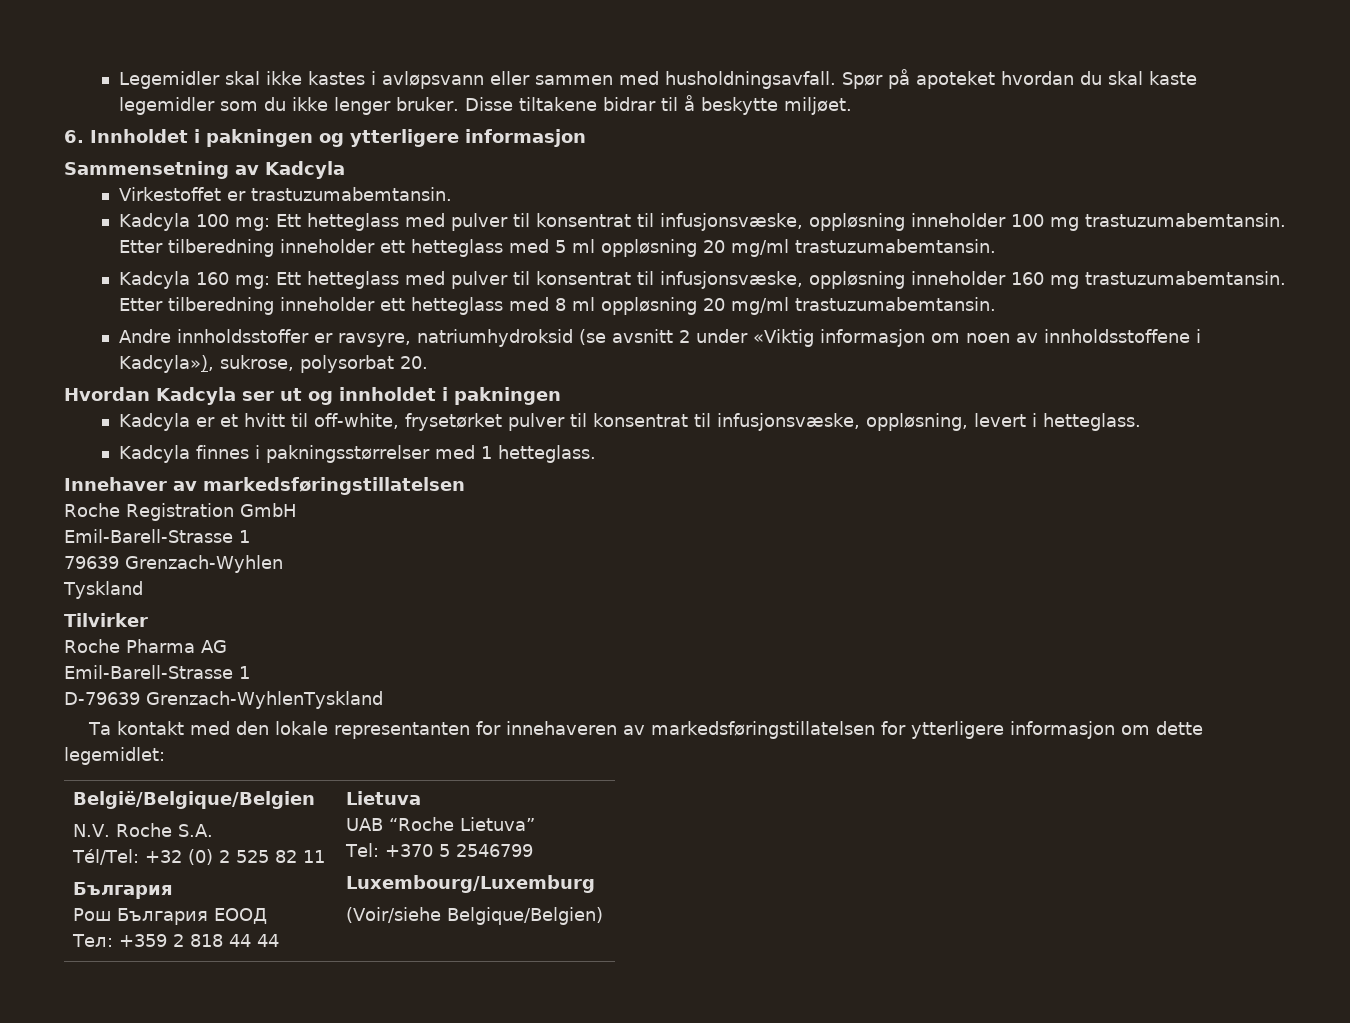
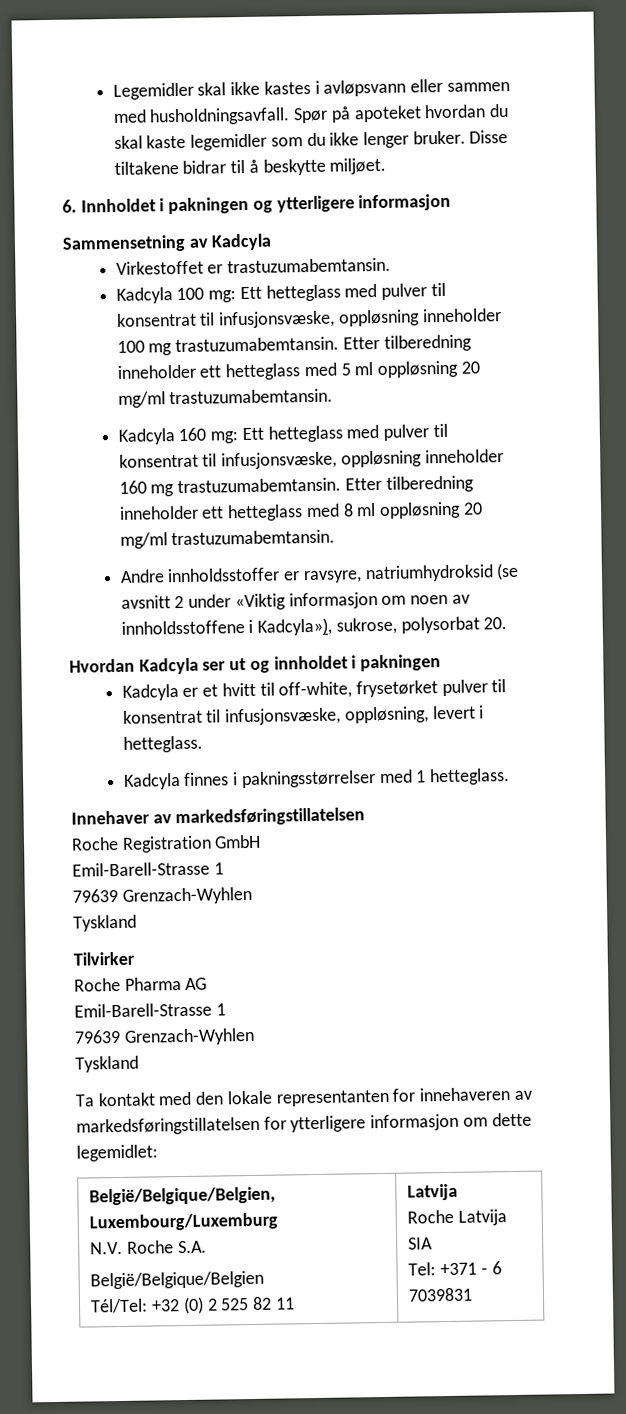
[64,691,383,709] D-79639 Grenzach-WyhlenTyskland -> [74,1027,255,1046] [75,1055,139,1073] 79639 Grenzach-Wyhlen // Tyskland
[73,791,316,809] België/Belgique/Belgien -> [89,1186,277,1206] [89,1212,279,1232] België/Belgique/Belgien, Luxembourg/Luxemburg
(214, 830) none -> [90,1270,265,1290] // België/Belgique/Belgien
[73,882,174,899] [73,908,268,925] [72,934,280,947] [346,791,422,805] [346,817,536,831] [345,843,534,857] [346,875,596,893] [346,907,604,925] // България // Рош България ЕООД // Тел: +359 2 818 44 44 | Lietuva // UAB “Roche Lietuva” // Tel: +370 5 2546799 // Luxembourg/Luxemburg // (Voir/siehe Belgique/Belgien) -> [407,1183,459,1201] [407,1209,508,1226] [408,1237,434,1250] [408,1261,502,1276] [408,1287,474,1302] | Latvija // Roche Latvija SIA // Tel: +371 - 6 7039831

